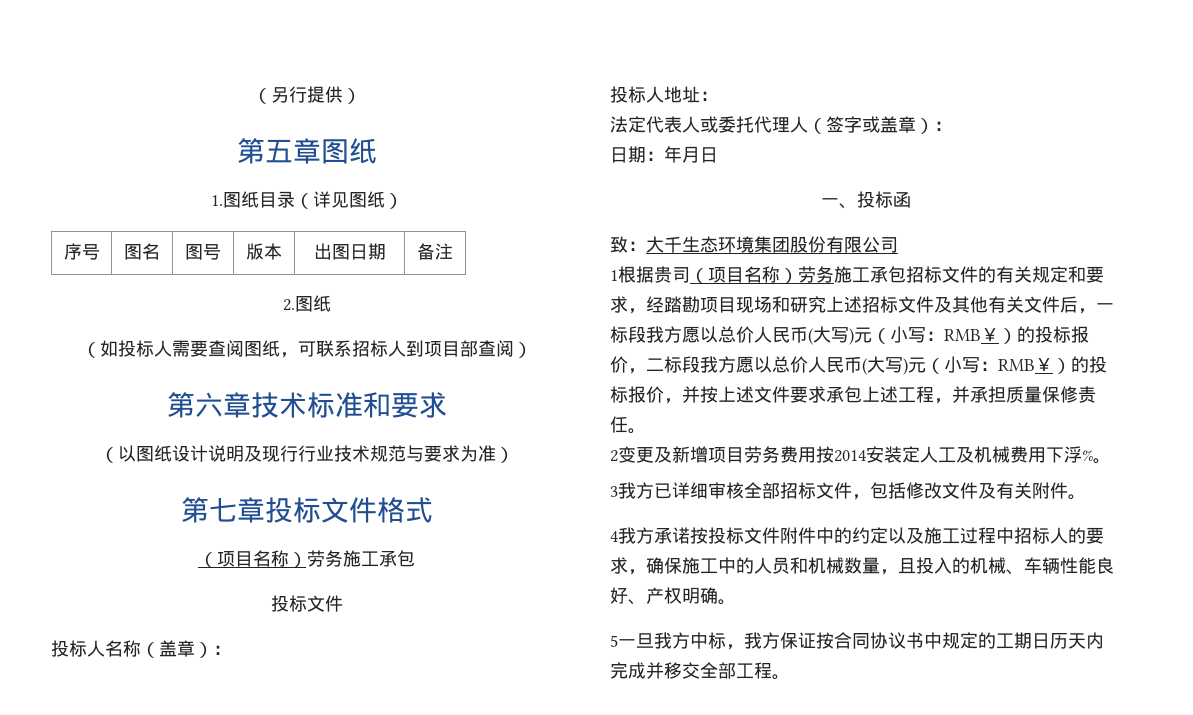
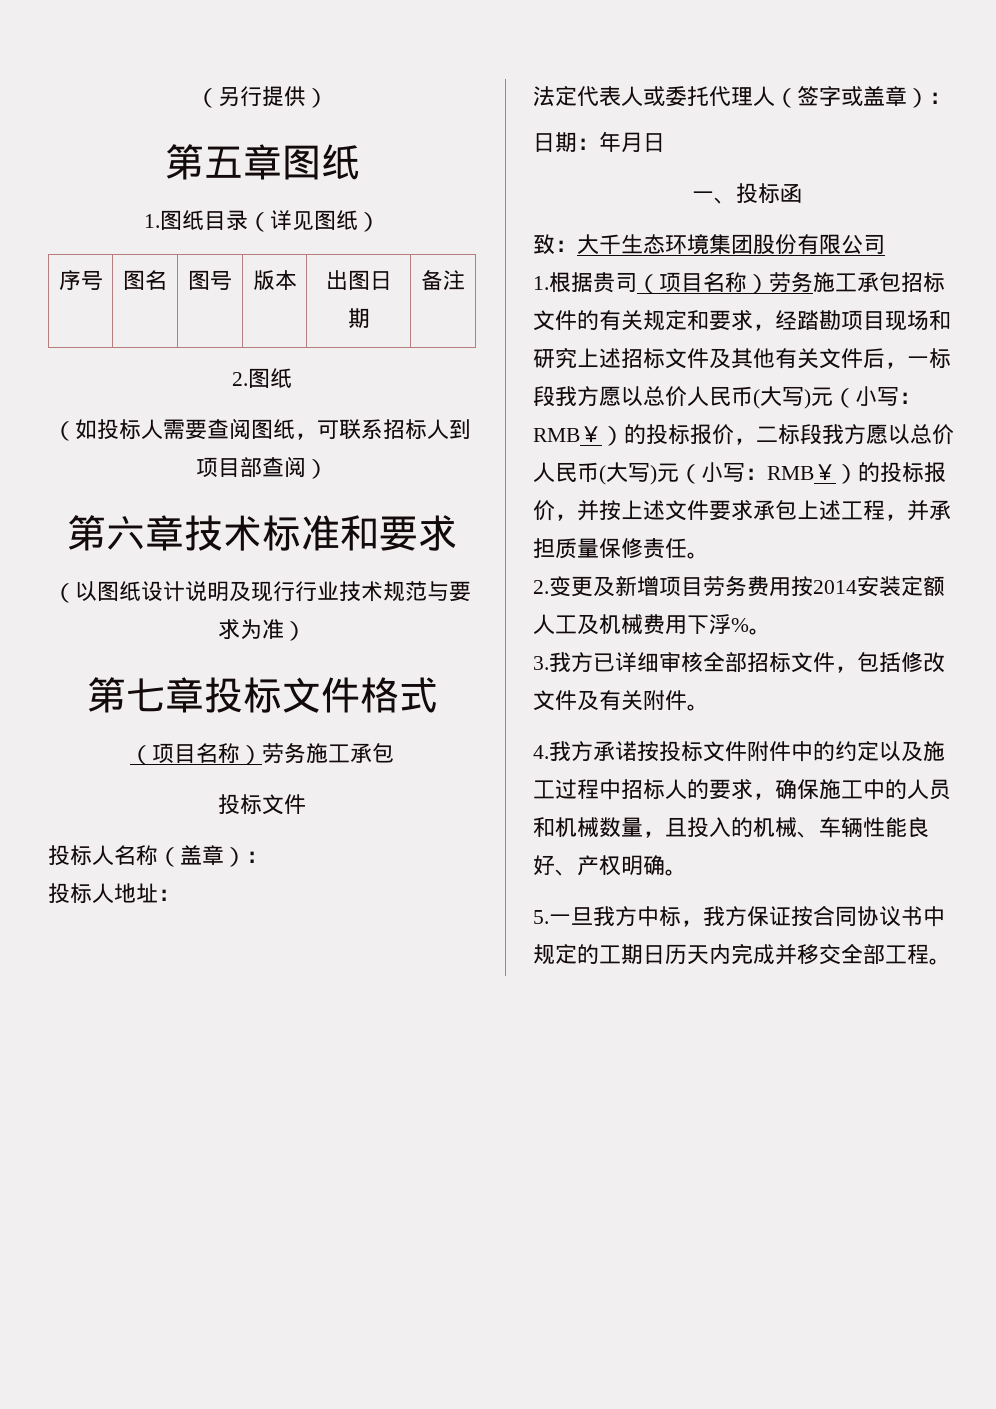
[610,270,618,281] 1 -> [533,276,549,290] 1.
[610,450,618,462] 2 -> [533,580,549,594] 2.
(920, 454) none -> [923,576,945,596] 额
[610,486,618,497] 3 -> [533,656,549,670] 3.
[610,531,618,542] 4 -> [533,745,549,759] 4.
[610,635,618,647] 5 -> [533,910,549,924] 5.

